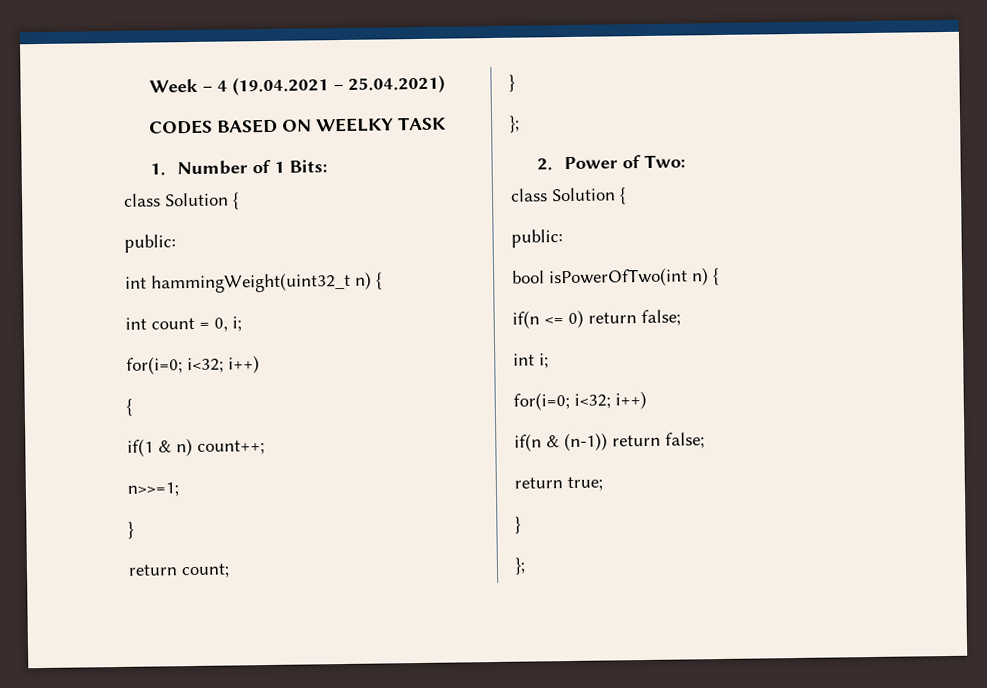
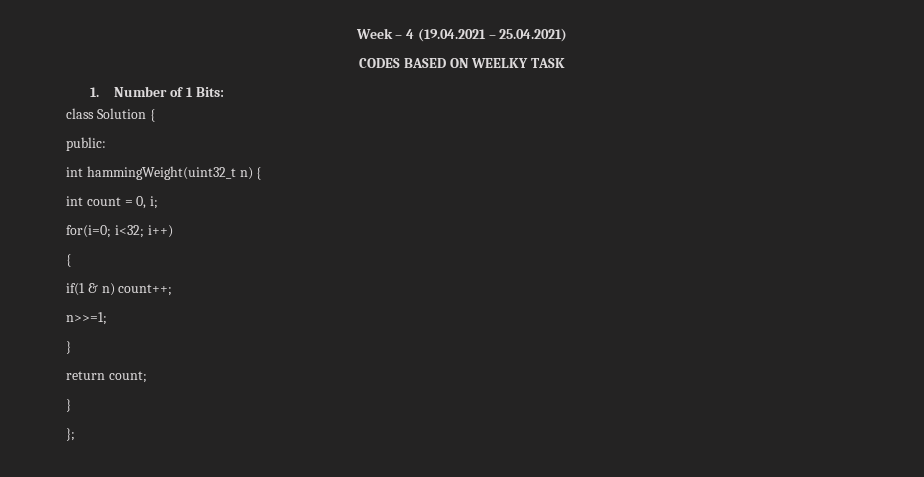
[536,154,686,171] [510,187,626,205] [511,229,563,248] [512,267,719,288] [512,309,681,329] [513,353,549,369] [513,390,647,411] [514,432,705,452] [514,476,603,492] [515,516,521,534] [515,557,526,575] // 2. Power of Two: // class Solution { // public: // bool isPowerOfTwo(int n) { // if(n <= 0) return false; // int i; // for(i=0; i<32; i++) // if(n & (n-1)) return false; // return true; // } // }; -> (75, 434) none

